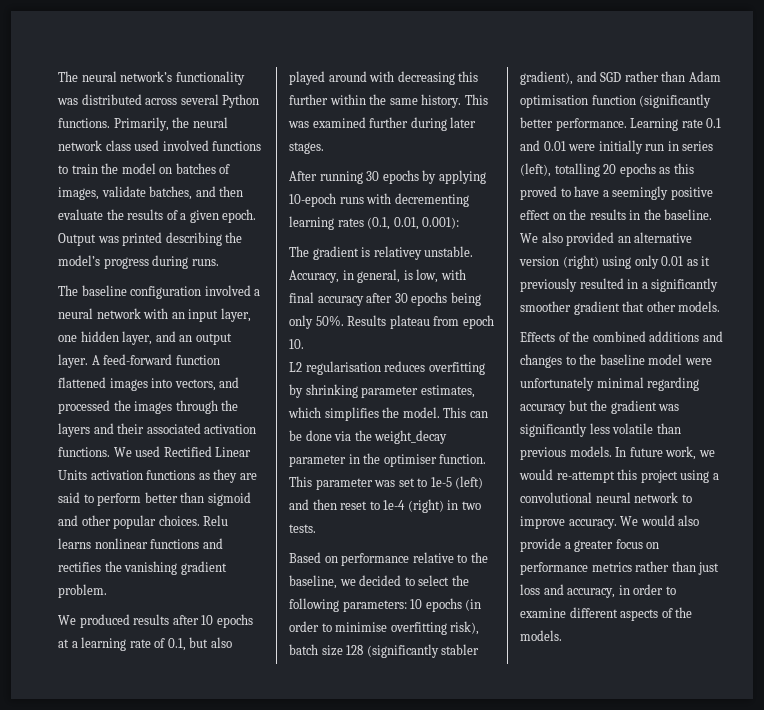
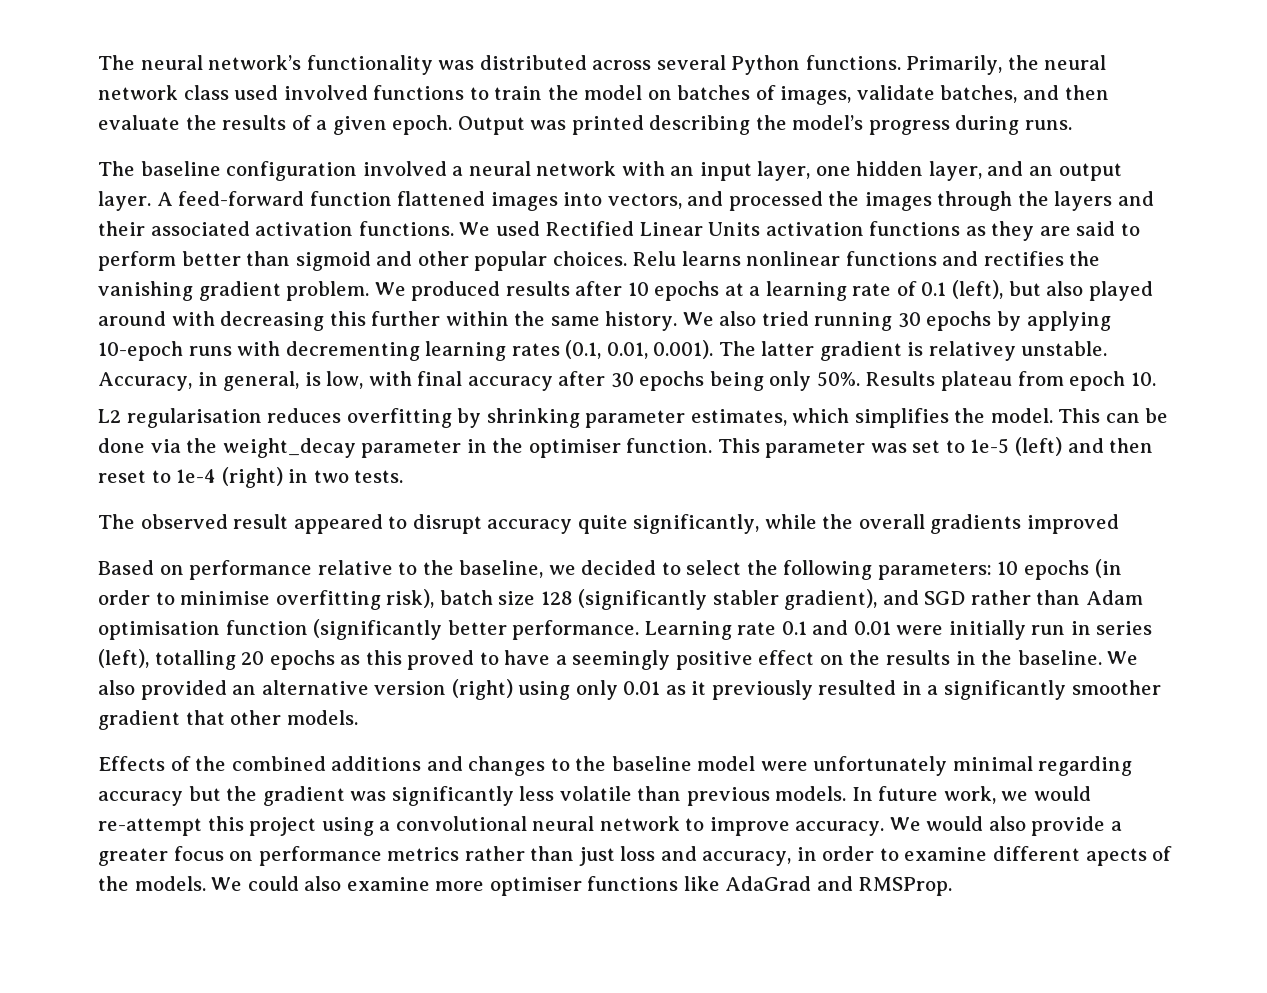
(107, 591) // -> (370, 291) none
[167,638,186,651] 0.1, -> [921,280,1004,299] 0.1 (left),
[464,94,488,105] [288,117,477,131] [289,142,324,154] [289,171,317,181] This was examined further during later stages. // After -> [682,311,809,326] We also tried
[422,217,460,229] [289,246,309,257] 0.001): // The -> [653,340,815,359] 0.001). The latter
(316, 528) none -> [98,514,1119,534] // The observed result appeared to disrupt accuracy quite significantly, while the overall gradients improved
[620,609,659,621] aspects -> [1085,848,1147,866] apects
(562, 635) none -> [211,876,953,896] We could also examine more optimiser functions like AdaGrad and RMSProp.

